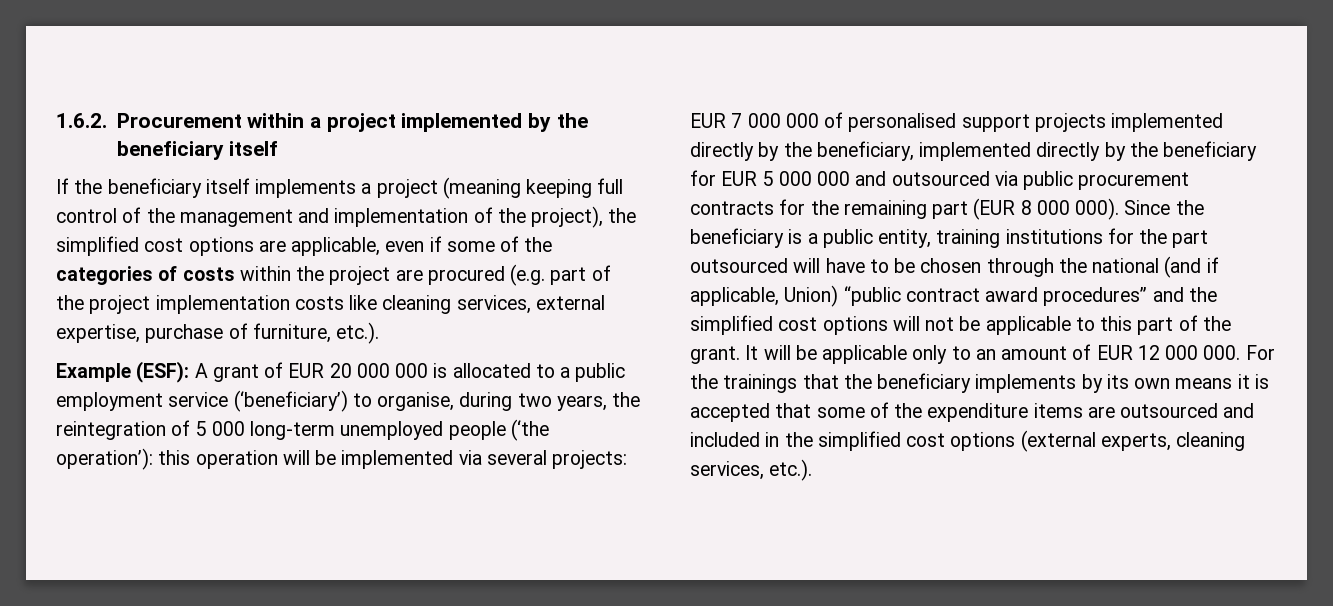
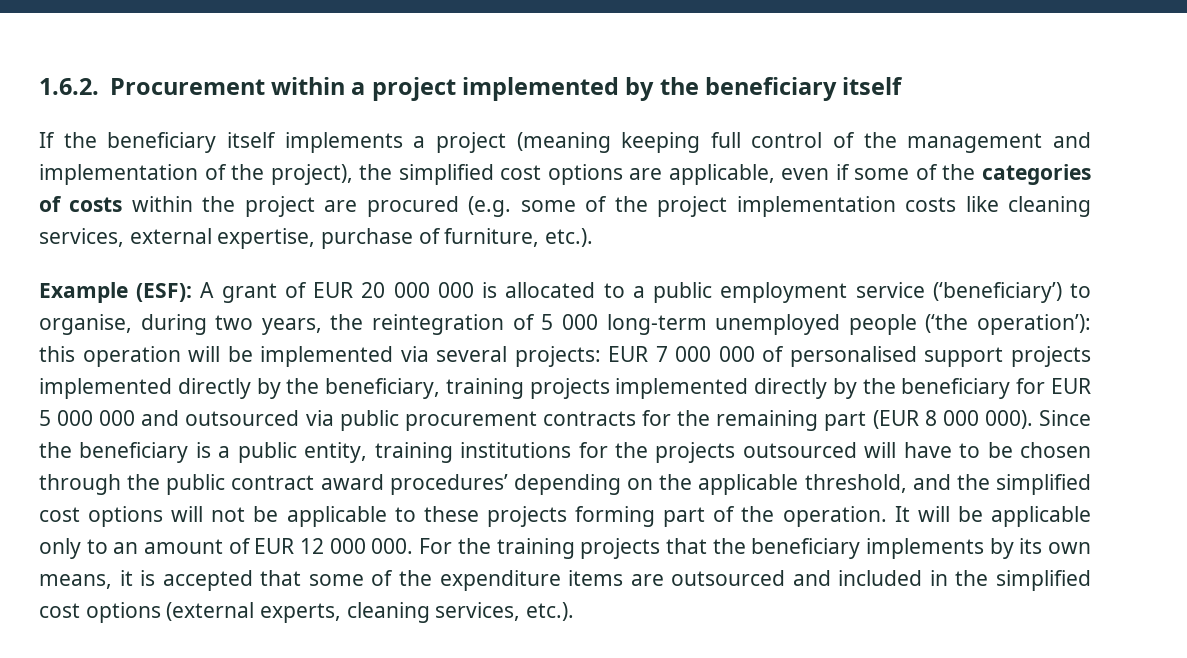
[550,267,587,285] part -> [520,200,576,212] some
(914, 151) none -> [445,378,610,399] training projects
[1172,230,1209,248] part -> [655,442,736,463] projects
[1092,256,1219,278] [690,285,1148,307] national (and if applicable, Union) “public contract award procedures” -> [166,474,907,495] public contract award procedures’ depending on the applicable threshold,
[1100,315,1231,335] [690,346,740,364] this part of the grant. -> [423,506,887,527] these projects forming part of the operation.
[723,374,798,393] trainings -> [496,538,661,559] training projects
[1175,378,1233,389] means -> [39,574,112,589] means,

